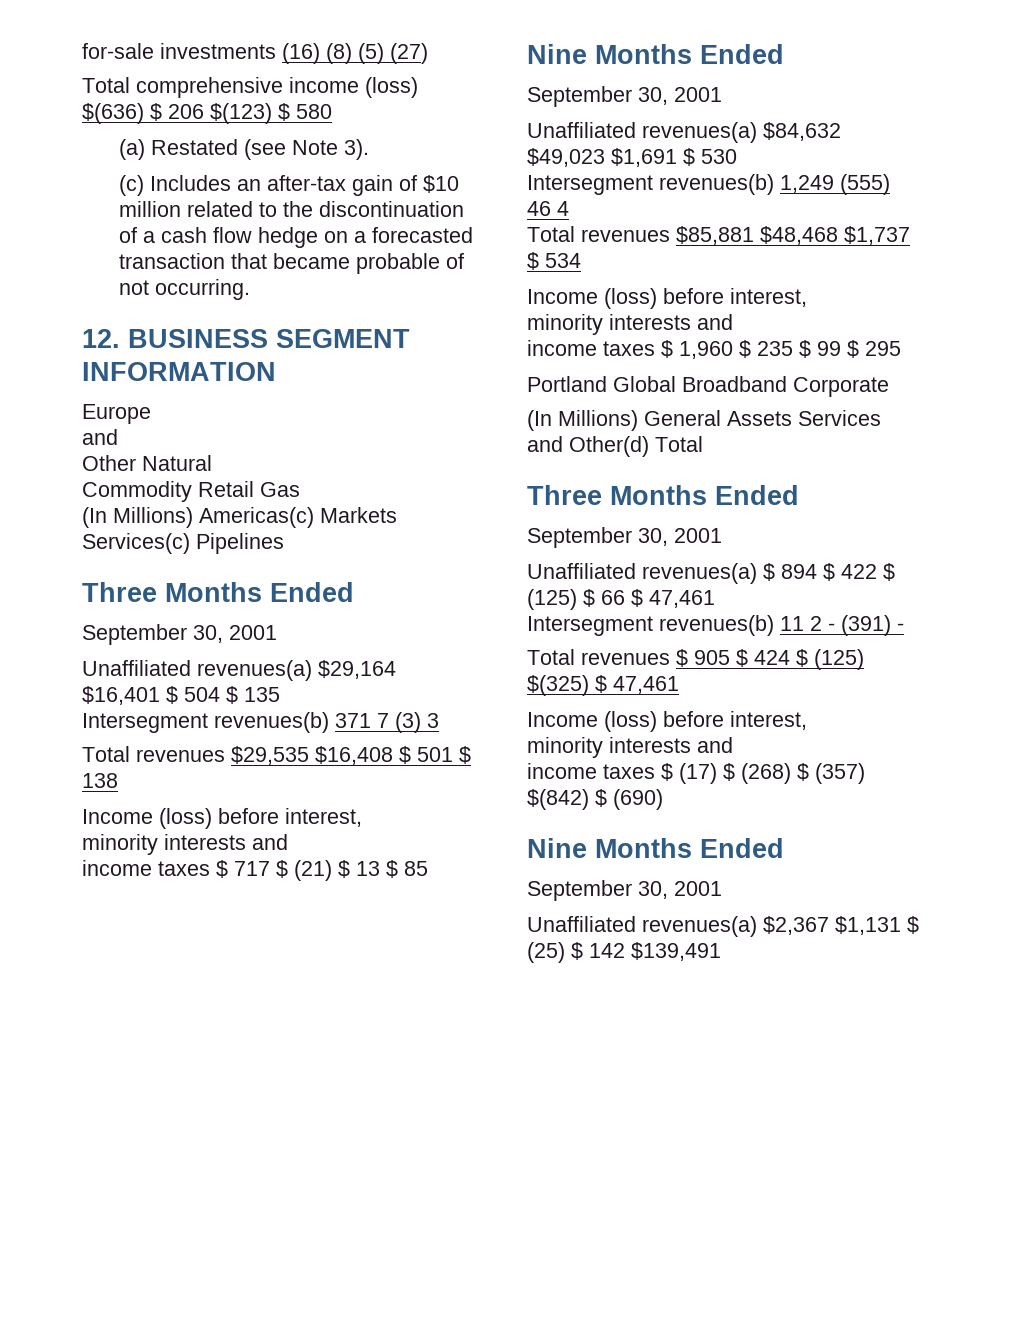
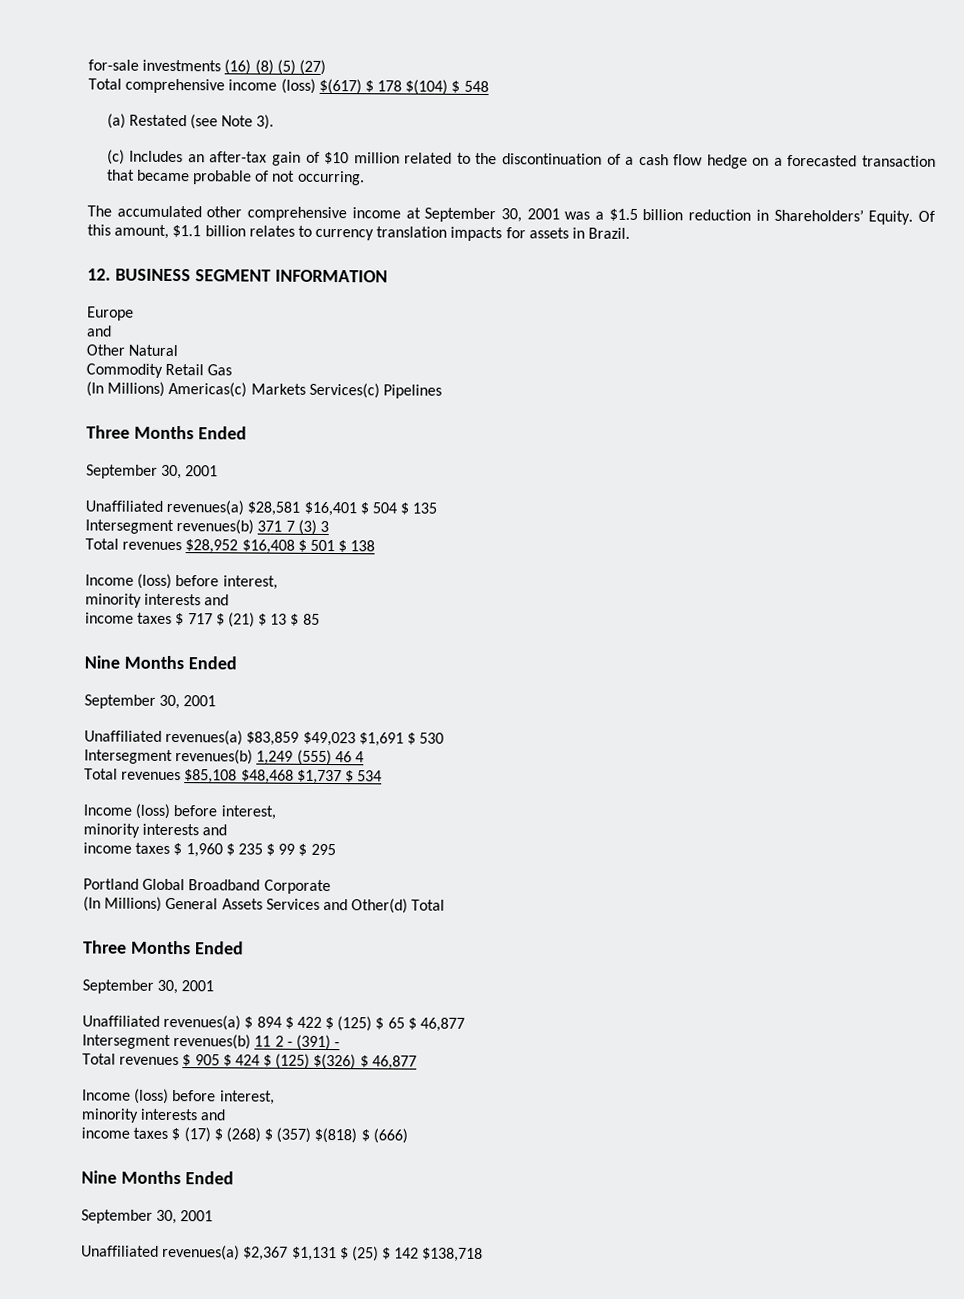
[82,103,332,124] $(636) $ 206 $(123) $ 580 -> [318,78,489,95] $(617) $ 178 $(104) $ 548
(251, 289) none -> [87,205,936,225] [87,224,631,242] // The accumulated other comprehensive income at September 30, 2001 was a $1.5 billion reduction in Shareholders’ Equity. Of this amount, $1.1 billion relates to currency translation impacts for assets in Brazil.
[318,660,396,679] $29,164 -> [247,501,301,516] $28,581
[231,746,309,765] $29,535 -> [185,539,239,554] $28,952
[763,122,841,141] $84,632 -> [246,731,300,746] $83,859
[676,226,754,245] $85,881 -> [184,769,238,784] $85,108
[601,589,715,608] 66 $ 47,461 -> [387,1017,466,1032] 65 $ 46,877
[527,675,679,696] $(325) $ 47,461 -> [313,1053,417,1070] $(326) $ 46,877
[527,789,663,810] $(842) $ (690) -> [314,1127,408,1144] $(818) $ (666)
[631,942,721,961] $139,491 -> [422,1247,484,1263] $138,718

